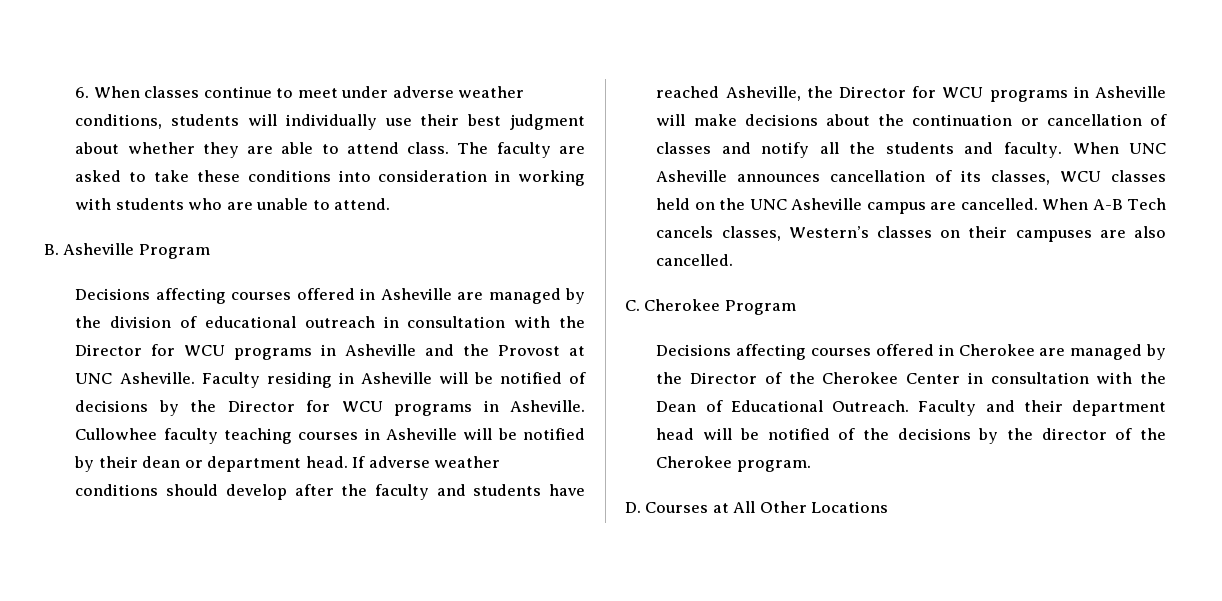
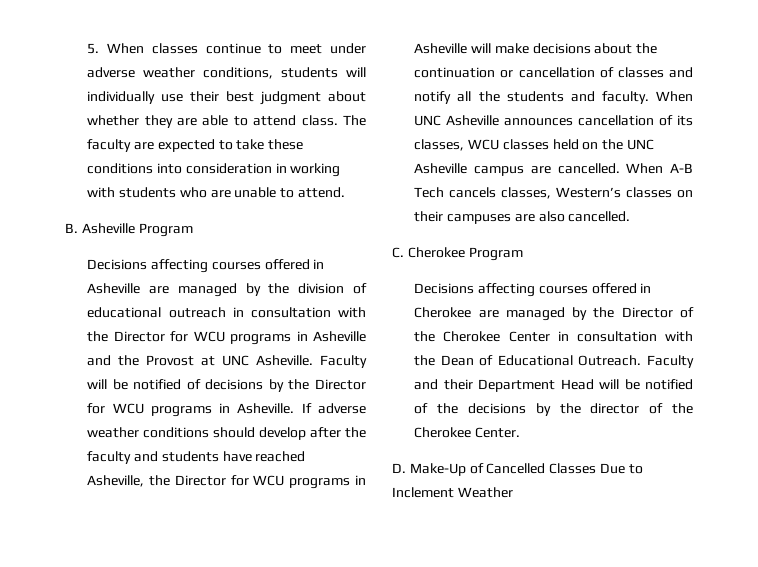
[75,87,90,98] 6. -> [87,43,100,54] 5.
[75,170,122,182] asked -> [157,139,215,152] expected
[266,372,432,388] residing in Asheville -> (368, 361) none
[75,428,585,444] [74,456,348,472] Cullowhee faculty teaching courses in Asheville will be notified by their dean or department head. -> (295, 408) none
[1072,400,1166,416] [656,428,695,440] department head -> [478,379,594,392] Department Head
[736,460,811,472] program. -> [475,427,521,438] Center.
[645,501,889,513] Courses at All Other Locations -> [409,463,643,476] [392,487,513,498] Make-Up of Cancelled Classes Due to Inclement Weather

